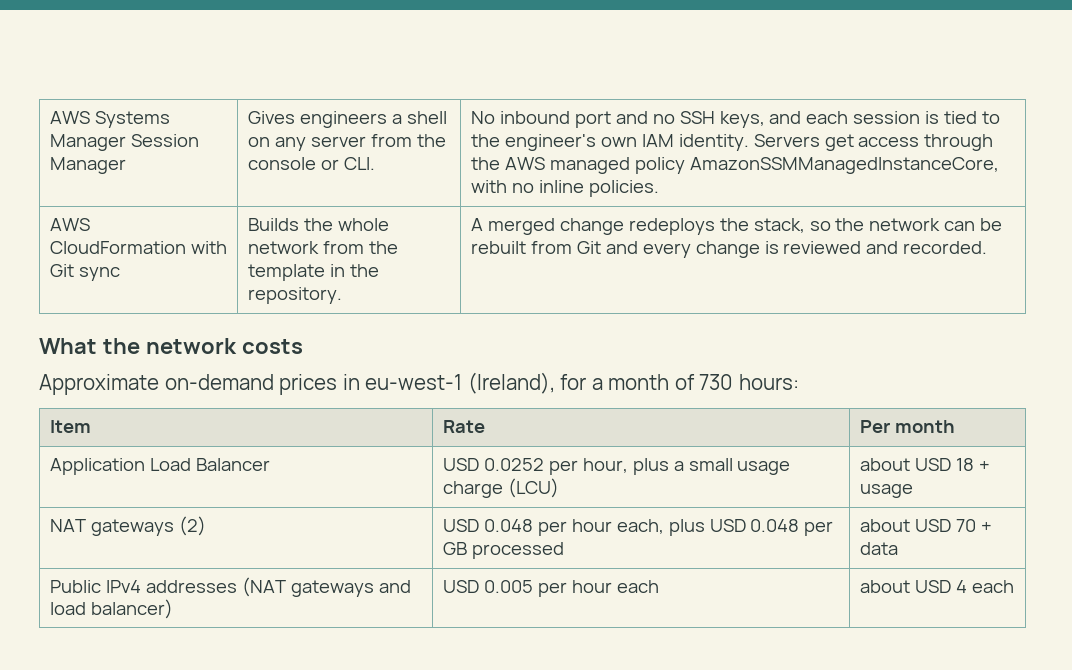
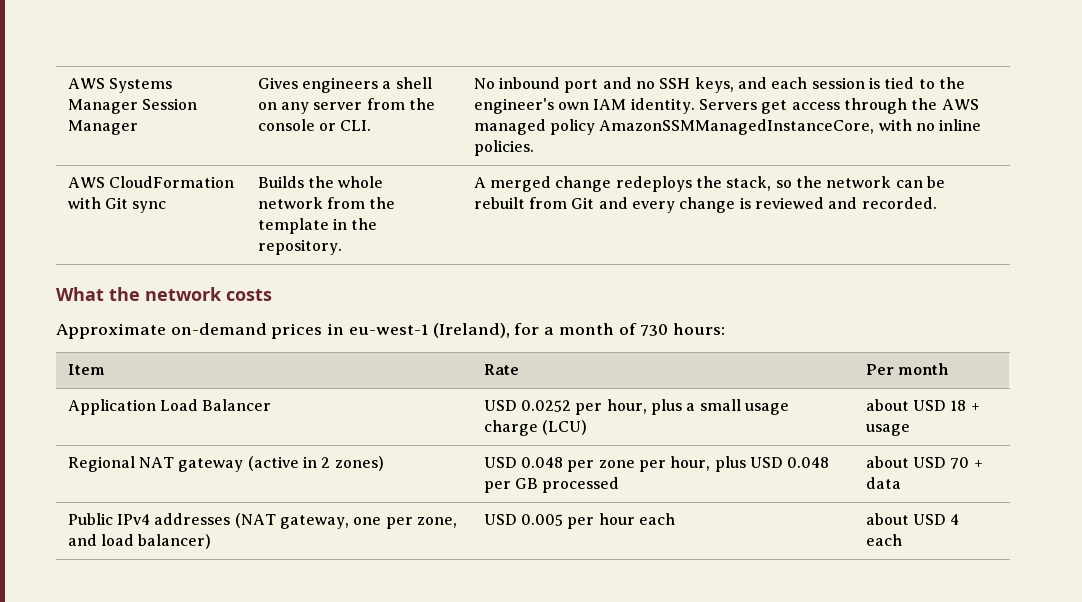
[49,516,206,536] [442,519,664,536] NAT gateways (2) | USD 0.048 per hour each, -> [67,456,384,472] [483,456,711,472] Regional NAT gateway (active in 2 zones) | USD 0.048 per zone per hour,
[290,580,374,597] gateways -> [280,515,458,529] gateway, one per zone,

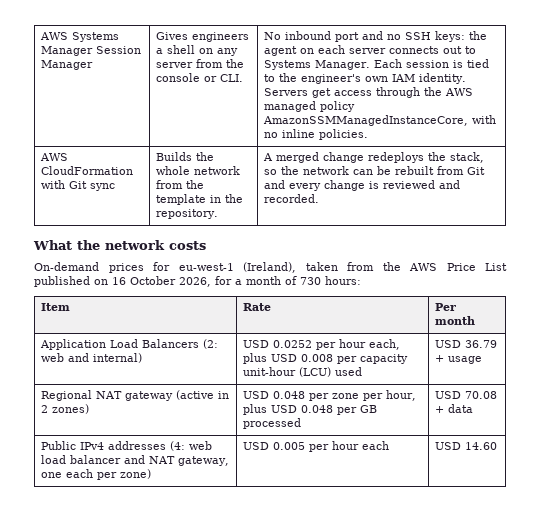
[694,77,808,93] keys, and each -> [435,31,488,42] [264,45,477,56] [264,59,403,70] keys: the agent on each server connects out to Systems Manager. Each
[56,323,510,339] Approximate on-demand prices in eu-west-1 (Ireland), -> [34,262,507,273] [34,276,211,287] On-demand prices for eu-west-1 (Ireland), taken from the AWS Price List published on 16 October 2026,
[202,399,272,411] [483,399,790,415] [483,420,588,436] [865,399,967,411] Balancer | USD 0.0252 per hour, plus a small usage charge (LCU) | about USD 18 -> [142,339,219,349] [41,353,143,363] [243,339,401,350] [243,353,409,364] [243,367,363,377] [435,340,498,348] Balancers (2: web and internal) | USD 0.0252 per hour each, plus USD 0.008 per capacity unit-hour (LCU) used | USD 36.79
[865,456,970,469] about USD 70 -> [435,391,498,399] USD 70.08
[234,513,458,529] [67,534,212,549] (NAT gateway, one per zone, and load balancer) -> [170,441,213,451] [41,455,230,466] [41,469,152,480] (4: web load balancer and NAT gateway, one each per zone)
[865,513,960,525] [865,534,902,546] about USD 4 each -> [435,442,498,450] USD 14.60

